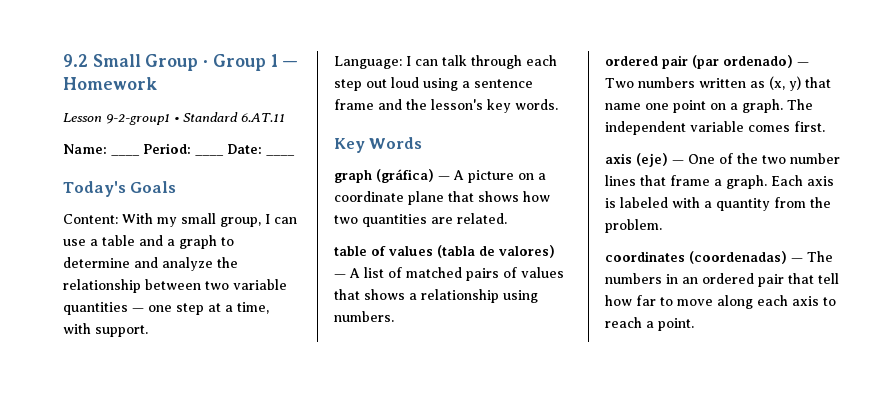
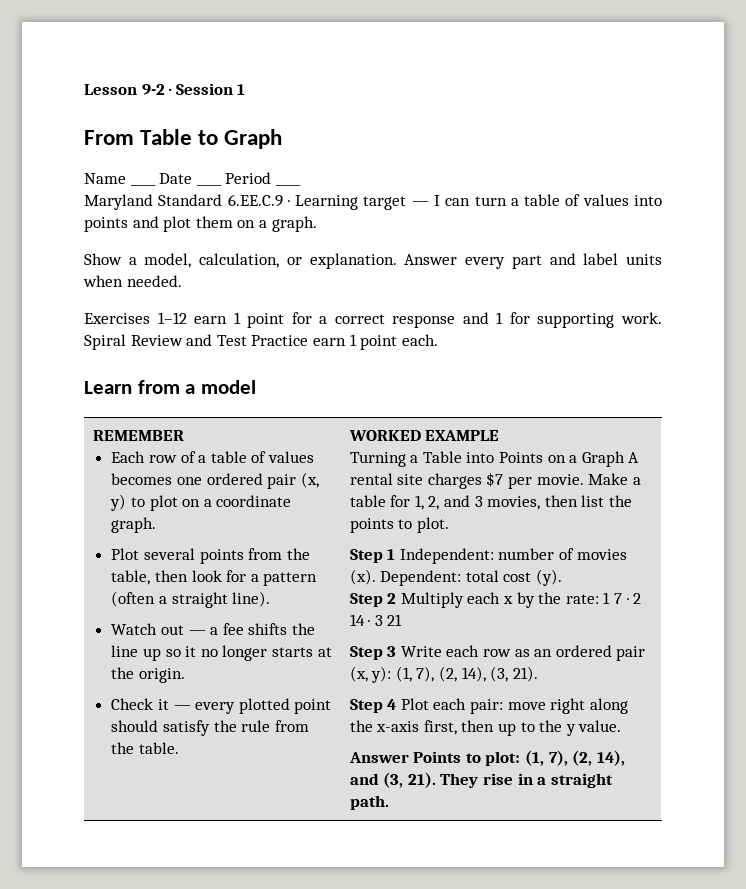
[63,54,299,71] [63,77,157,90] [63,112,285,125] [63,144,107,154] [111,154,140,156] [143,143,191,154] [195,154,224,156] [227,144,262,154] [266,154,295,156] [63,181,177,197] [63,213,297,227] [63,235,234,249] [63,257,238,271] [63,279,287,293] [63,302,269,315] [63,323,148,337] [334,55,557,69] [334,77,533,91] [334,99,558,113] [334,137,423,153] [334,169,546,183] [334,191,550,205] [334,213,507,227] [334,245,555,258] [334,267,564,281] [334,289,538,303] [334,311,394,322] [605,55,809,69] [605,76,831,91] [605,99,813,113] [605,121,825,135] [605,153,840,167] [605,175,834,189] [605,197,831,211] [605,219,662,233] [605,251,833,264] [605,273,839,287] [605,295,836,309] [605,317,694,331] 9.2 Small Group · Group 1 — Homework // Lesson 9-2-group1 • Standard 6.AT.11 // Name: ____ Period: ____ Date: ____ // Today's Goals // Content: With my small group, I can use a table and a graph to determine and analyze the relationship between two variable quantities — one step at a time, with support. // Language: I can talk through each step out loud using a sentence frame and the lesson's key words. // Key Words // graph (gráfica) — A picture on a coordinate plane that shows how two quantities are related. // table of values (tabla de valores) — A list of matched pairs of values that shows a relationship using numbers. // ordered pair (par ordenado) — Two numbers written as (x, y) that name one point on a graph. The independent variable comes first. // axis (eje) — One of the two number lines that frame a graph. Each axis is labeled with a quantity from the problem. // coordinates (coordenadas) — The numbers in an ordered pair that tell how far to move along each axis to reach a point. -> [84,83,246,95] [84,129,283,149] [84,173,126,184] [130,184,156,186] [159,173,193,184] [196,184,222,186] [225,172,272,184] [275,184,301,186] [84,194,662,210] [84,216,317,232] [84,253,663,269] [83,275,182,287] [84,312,663,328] [84,334,438,350] [84,380,256,394] [92,430,184,441] [111,451,314,463] [111,472,319,489] [110,494,292,511] [111,517,157,533] [111,548,310,564] [111,570,318,586] [111,591,271,608] [111,623,315,635] [111,645,332,661] [111,667,185,683] [111,698,332,714] [111,720,309,736] [111,742,179,754] [348,430,500,441] [349,451,640,467] [349,472,641,489] [349,495,633,510] [349,517,449,533] [349,548,627,564] [349,569,563,586] [349,592,642,608] [349,614,403,626] [349,645,646,661] [349,666,538,683] [349,698,628,714] [349,720,622,736] [348,750,625,766] [349,772,613,788] [349,795,389,810] Lesson 9-2 · Session 1 // From Table to Graph // Name ____ Date ____ Period ____ // Maryland Standard 6.EE.C.9 · Learning target — I can turn a table of values into points and plot them on a graph. // Show a model, calculation, or explanation. Answer every part and label units when needed. // Exercises 1–12 earn 1 point for a correct response and 1 for supporting work. Spiral Review and Test Practice earn 1 point each. // Learn from a model // REMEMBER // Each row of a table of values becomes one ordered pair (x, y) to plot on a coordinate graph. // Plot several points from the table, then look for a pattern (often a straight line). // Watch out — a fee shifts the line up so it no longer starts at the origin. // Check it — every plotted point should satisfy the rule from the table. | WORKED EXAMPLE // Turning a Table into Points on a Graph A rental site charges $7 per movie. Make a table for 1, 2, and 3 movies, then list the points to plot. // Step 1 Independent: number of movies (x). Dependent: total cost (y). // Step 2 Multiply each x by the rate: 1 7 · 2 14 · 3 21 // Step 3 Write each row as an ordered pair (x, y): (1, 7), (2, 14), (3, 21). // Step 4 Plot each pair: move right along the x-axis first, then up to the y value. // Answer Points to plot: (1, 7), (2, 14), and (3, 21). They rise in a straight path.

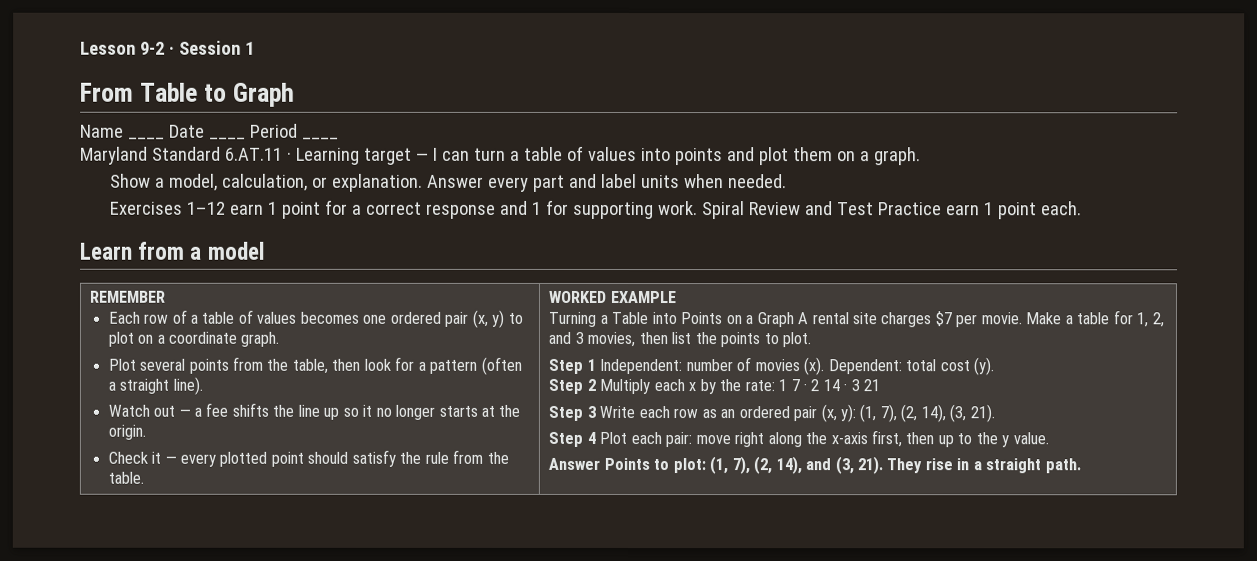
[227,194,283,207] 6.EE.C.9 -> [224,147,283,161] 6.AT.11

